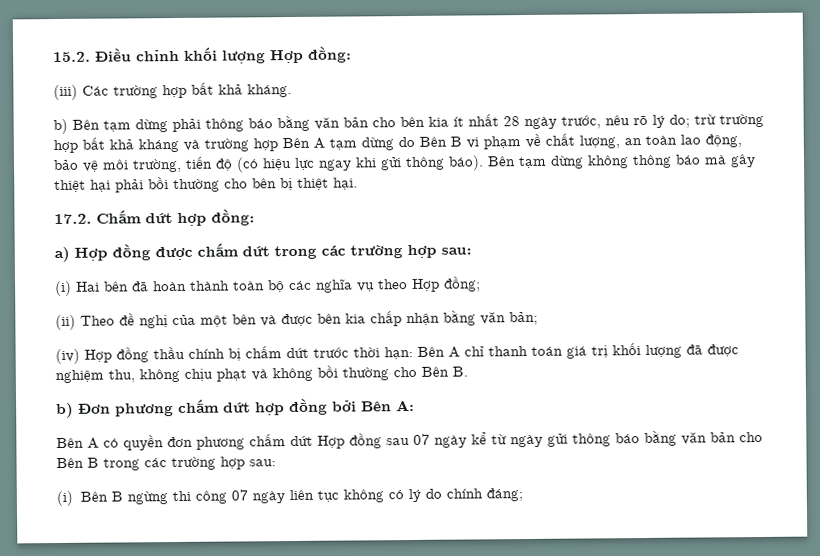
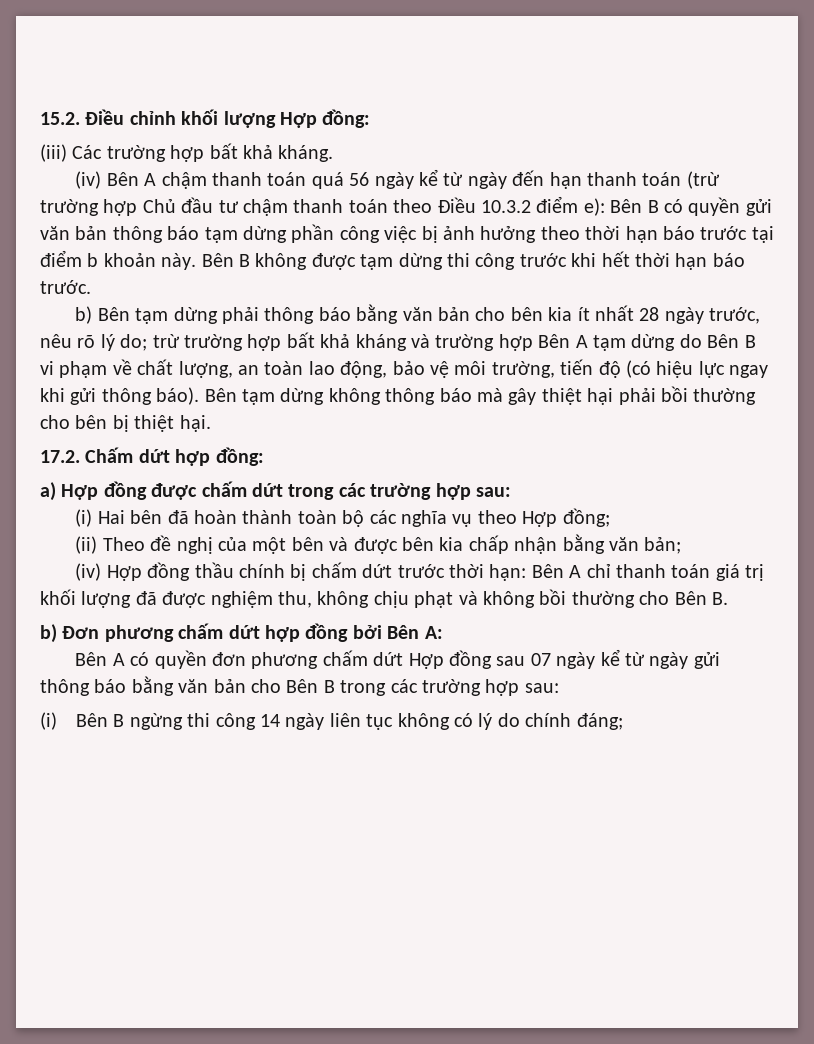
(292, 91) none -> [75,169,720,189] [40,196,772,216] [40,224,774,243] [40,250,745,270] [40,280,91,294] // (iv) Bên A chậm thanh toán quá 56 ngày kể từ ngày đến hạn thanh toán (trừ trường hợp Chủ đầu tư chậm thanh toán theo Điều 10.3.2 điểm e): Bên B có quyền gửi văn bản thông báo tạm dừng phần công việc bị ảnh hưởng theo thời hạn báo trước tại điểm b khoản này. Bên B không được tạm dừng thi công trước khi hết thời hạn báo trước.
[230,489,248,501] 07 -> [260,714,281,727] 14

